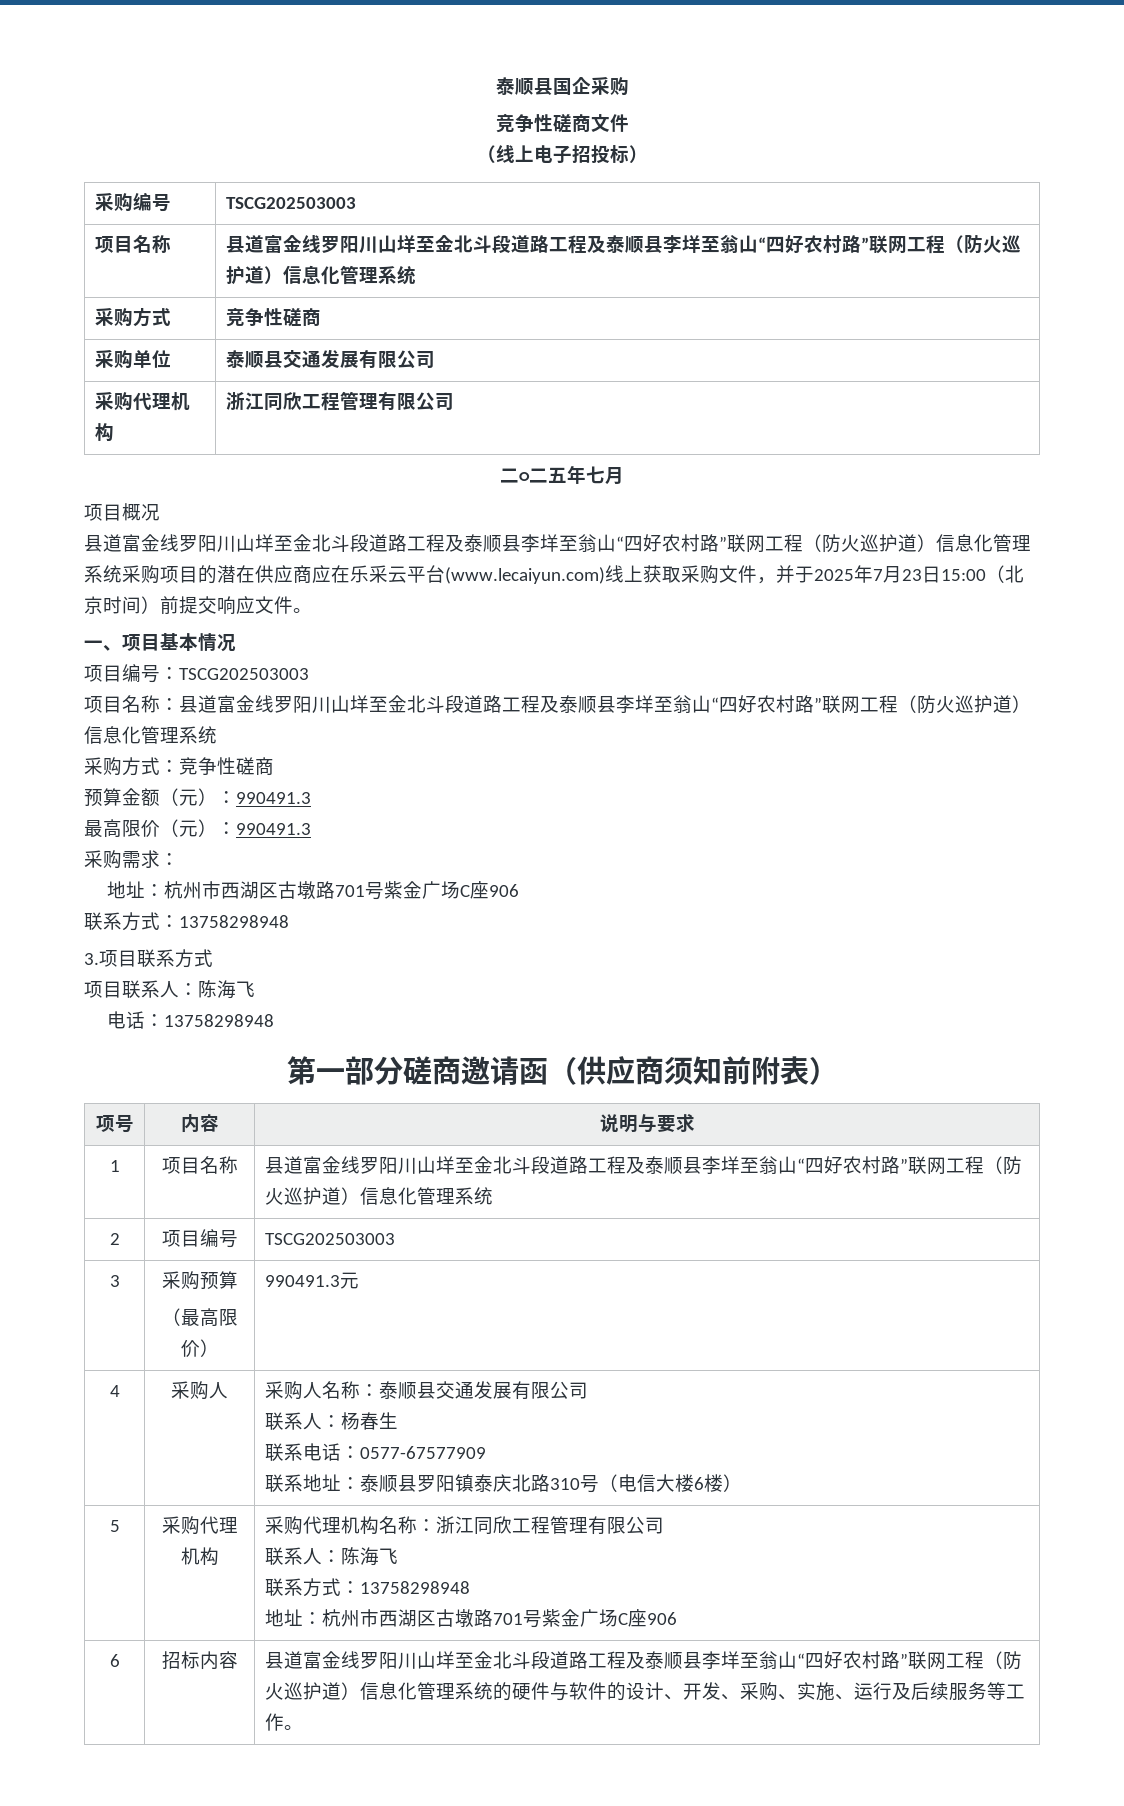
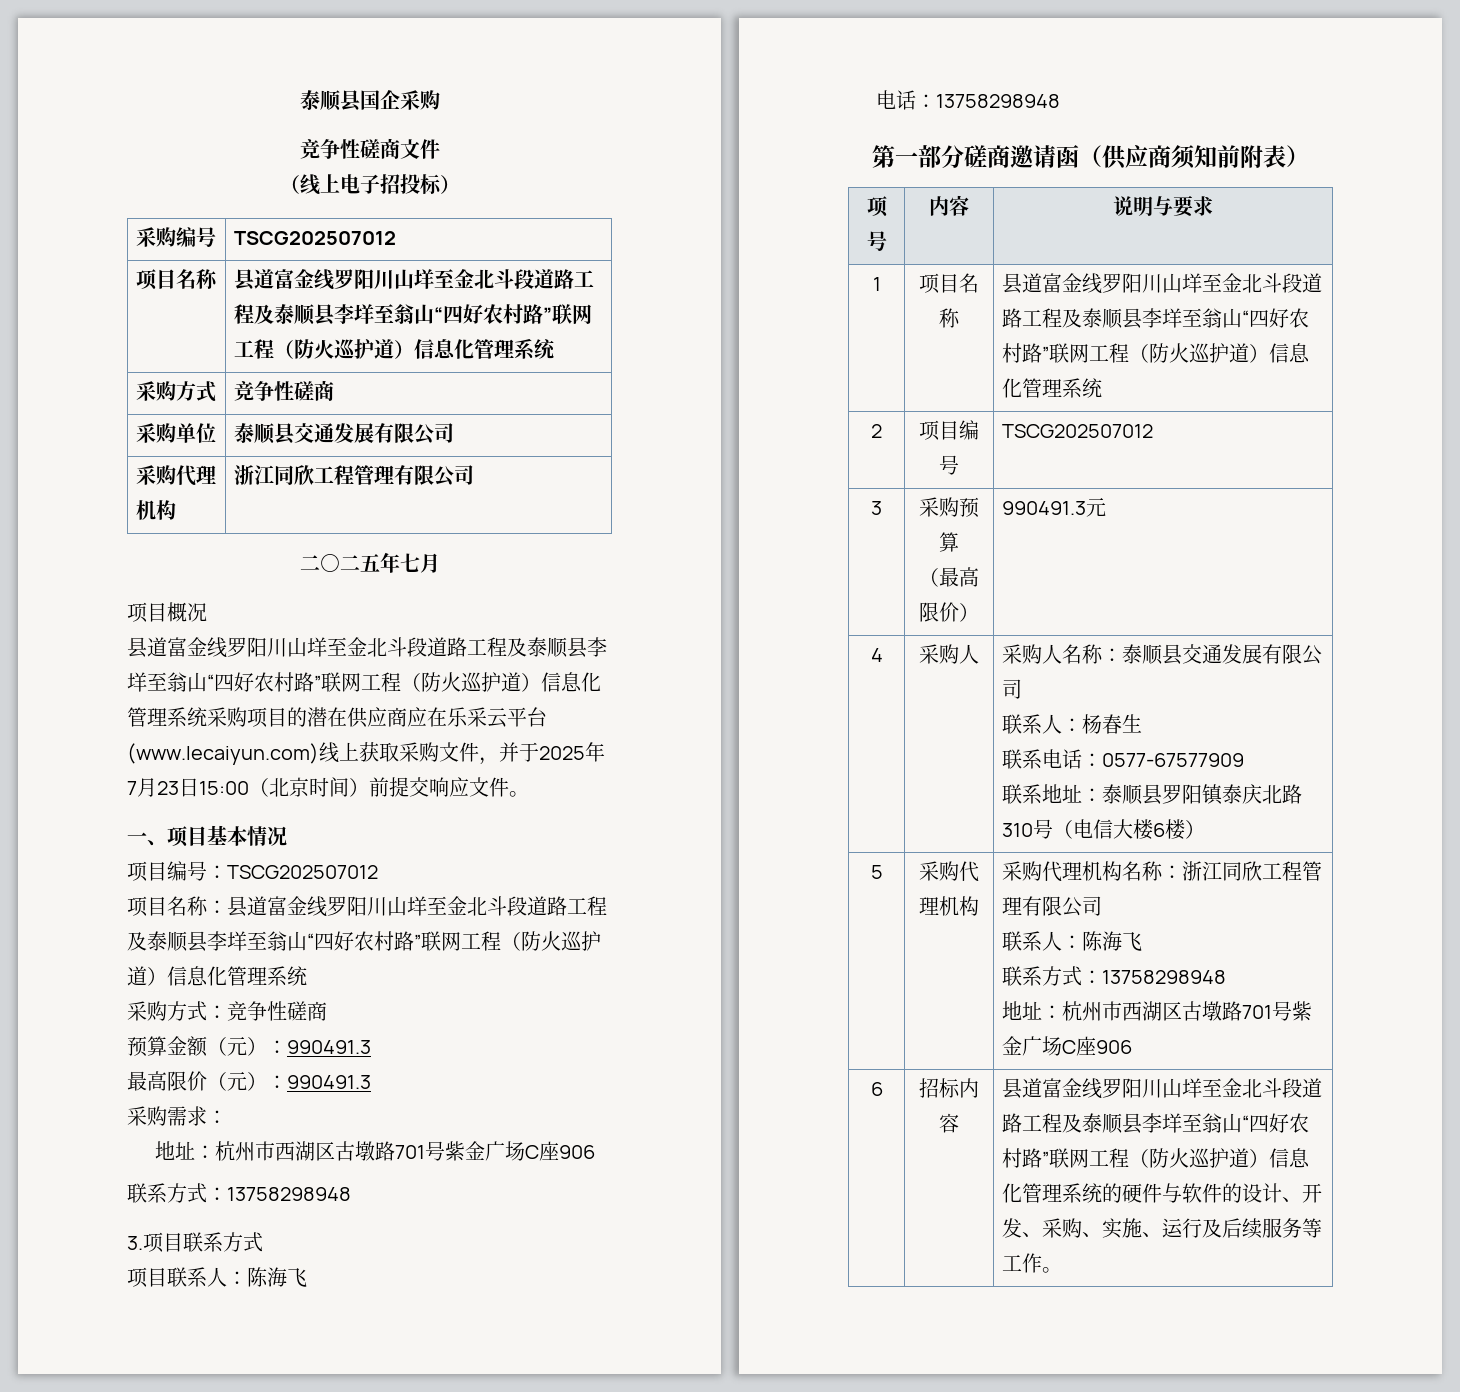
[225,197,356,209] TSCG202503003 -> [233,231,396,245] TSCG202507012
[179,668,309,680] TSCG202503003 -> [227,865,378,879] TSCG202507012
[264,1233,395,1245] TSCG202503003 -> [1001,424,1153,438] TSCG202507012

